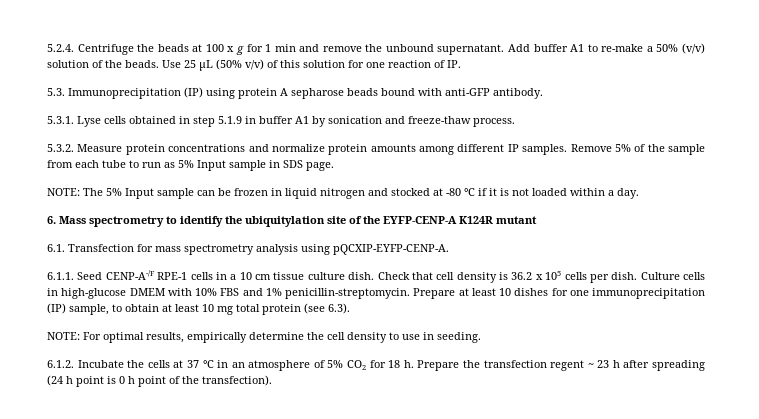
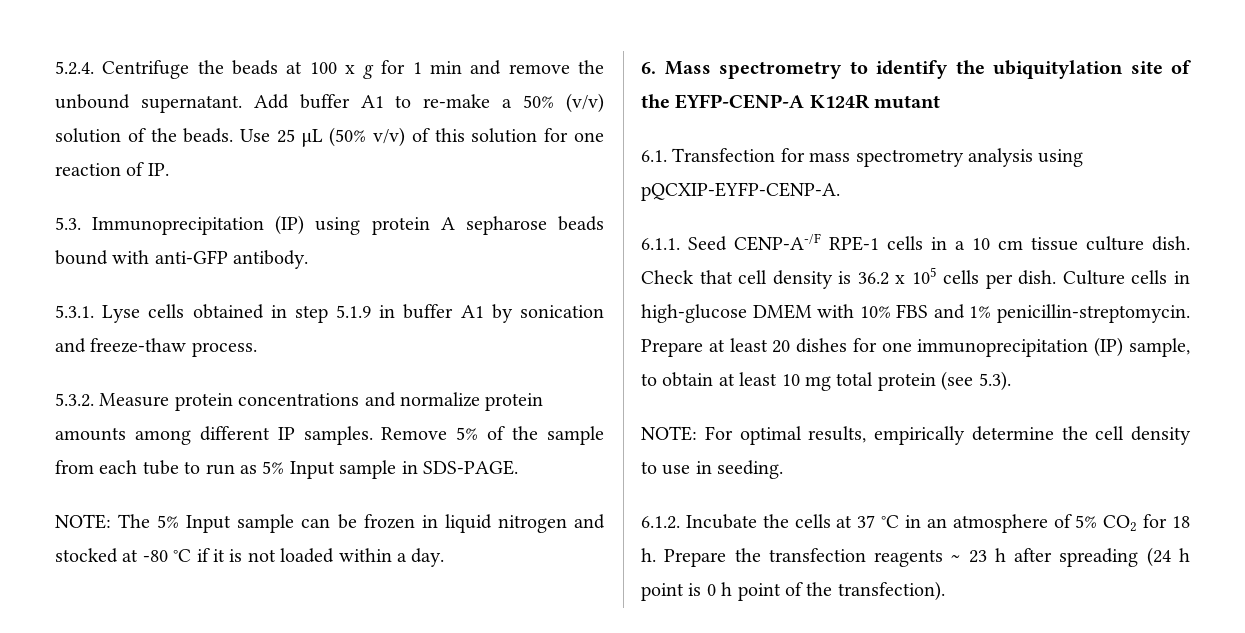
[283,160,334,171] SDS page. -> [423,460,518,475] SDS-PAGE.
[499,288,511,296] 10 -> [772,340,791,353] 20
[328,303,350,314] 6.3). -> [978,371,1011,391] 5.3).
[550,360,585,371] regent -> [874,549,944,567] reagents

